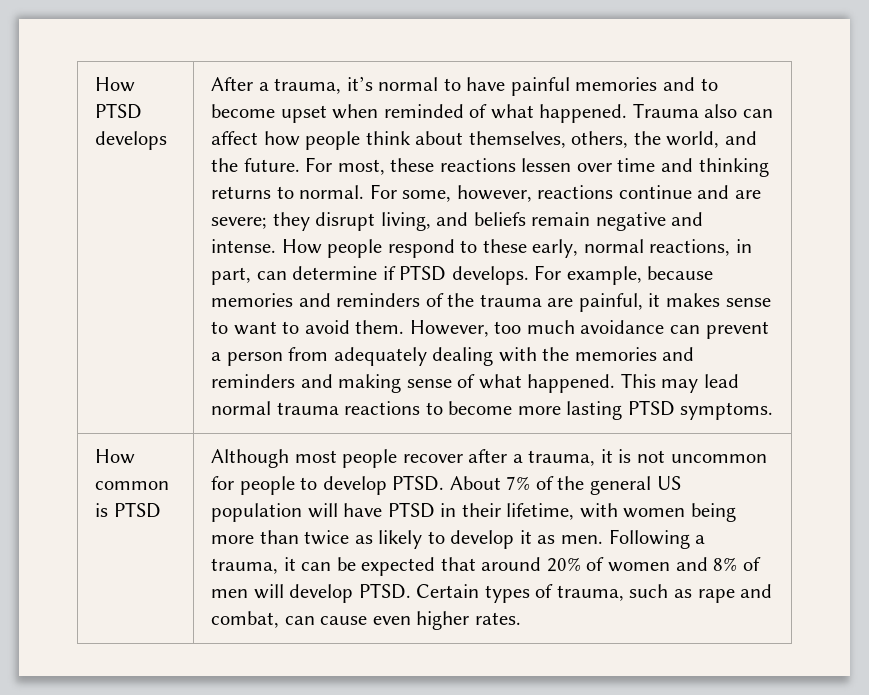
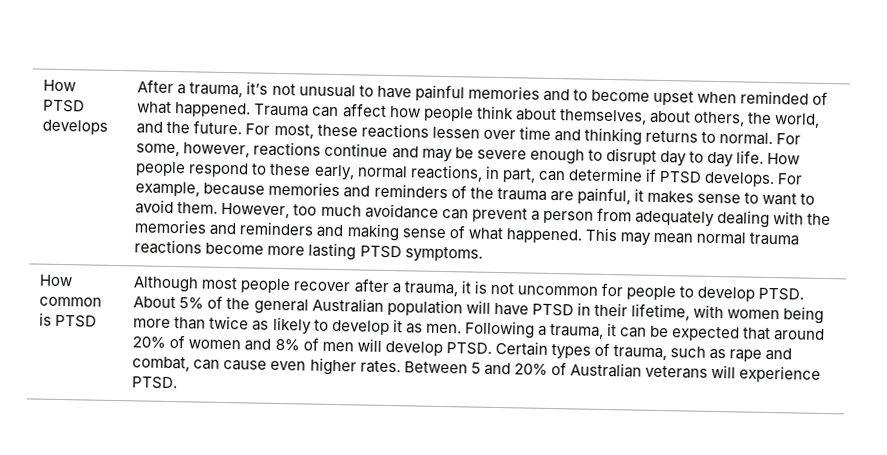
[378,77,439,91] normal -> [271,83,356,98] not unusual
[704,104,738,118] also -> (310, 110) none
(566, 139) none -> [648,110,691,124] about
[734,190,761,199] [211,212,704,231] [211,239,277,253] are severe; they disrupt living, and beliefs remain negative and intense. -> [421,147,765,168] may be severe enough to disrupt day to day life.
[703,374,739,388] lead -> [652,232,693,244] mean
[425,402,443,415] to -> (203, 247) none
[506,476,531,490] 7% -> [179,297,205,309] 5%
[656,476,681,490] US -> [311,297,384,313] Australian
(521, 618) none -> [403,361,822,383] [132,376,179,390] Between 5 and 20% of Australian veterans will experience PTSD.

